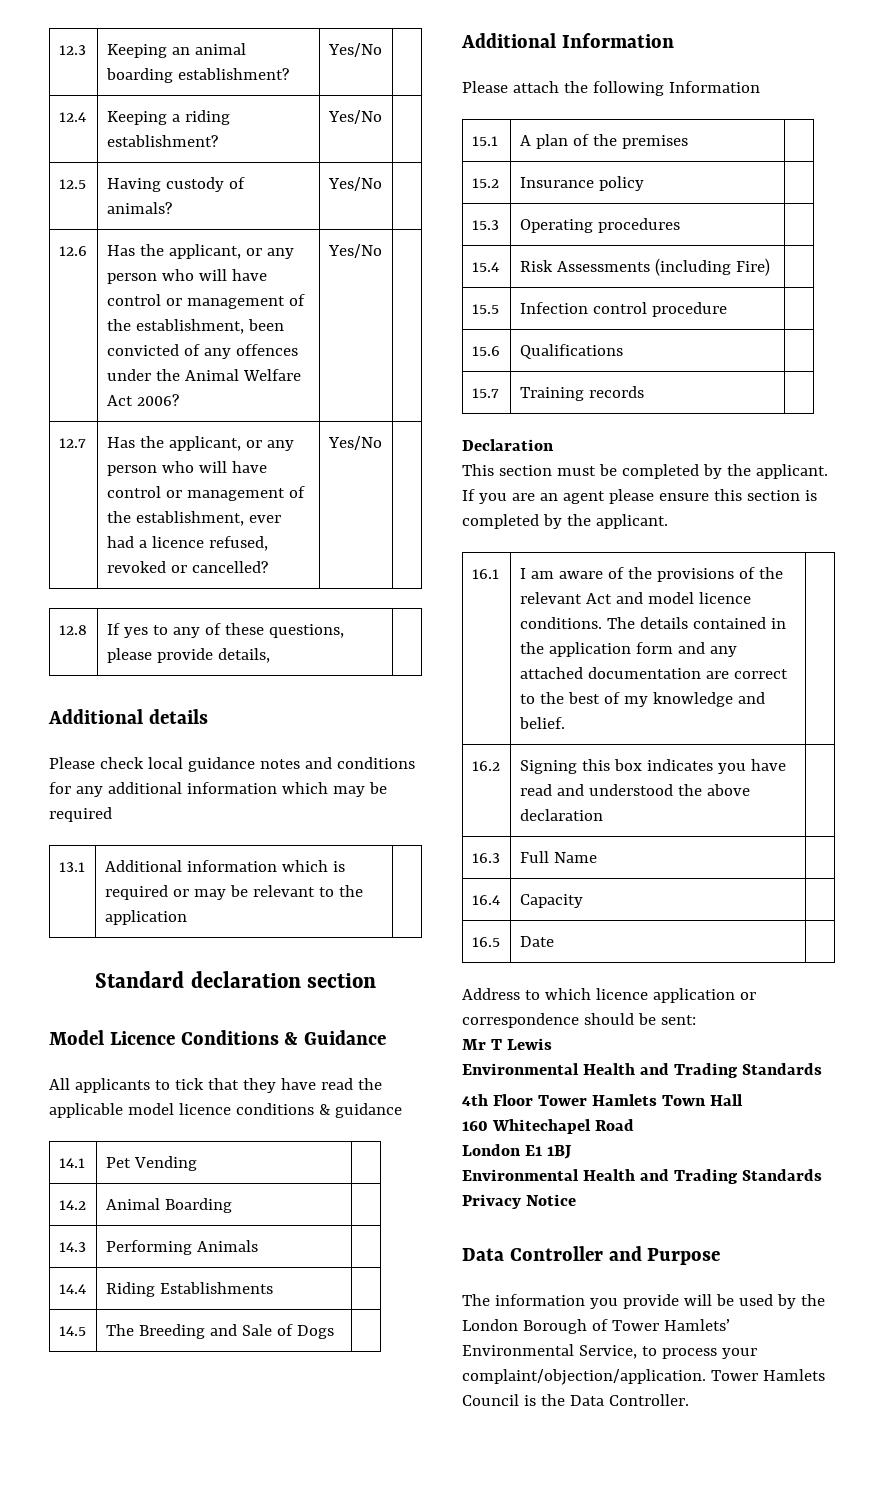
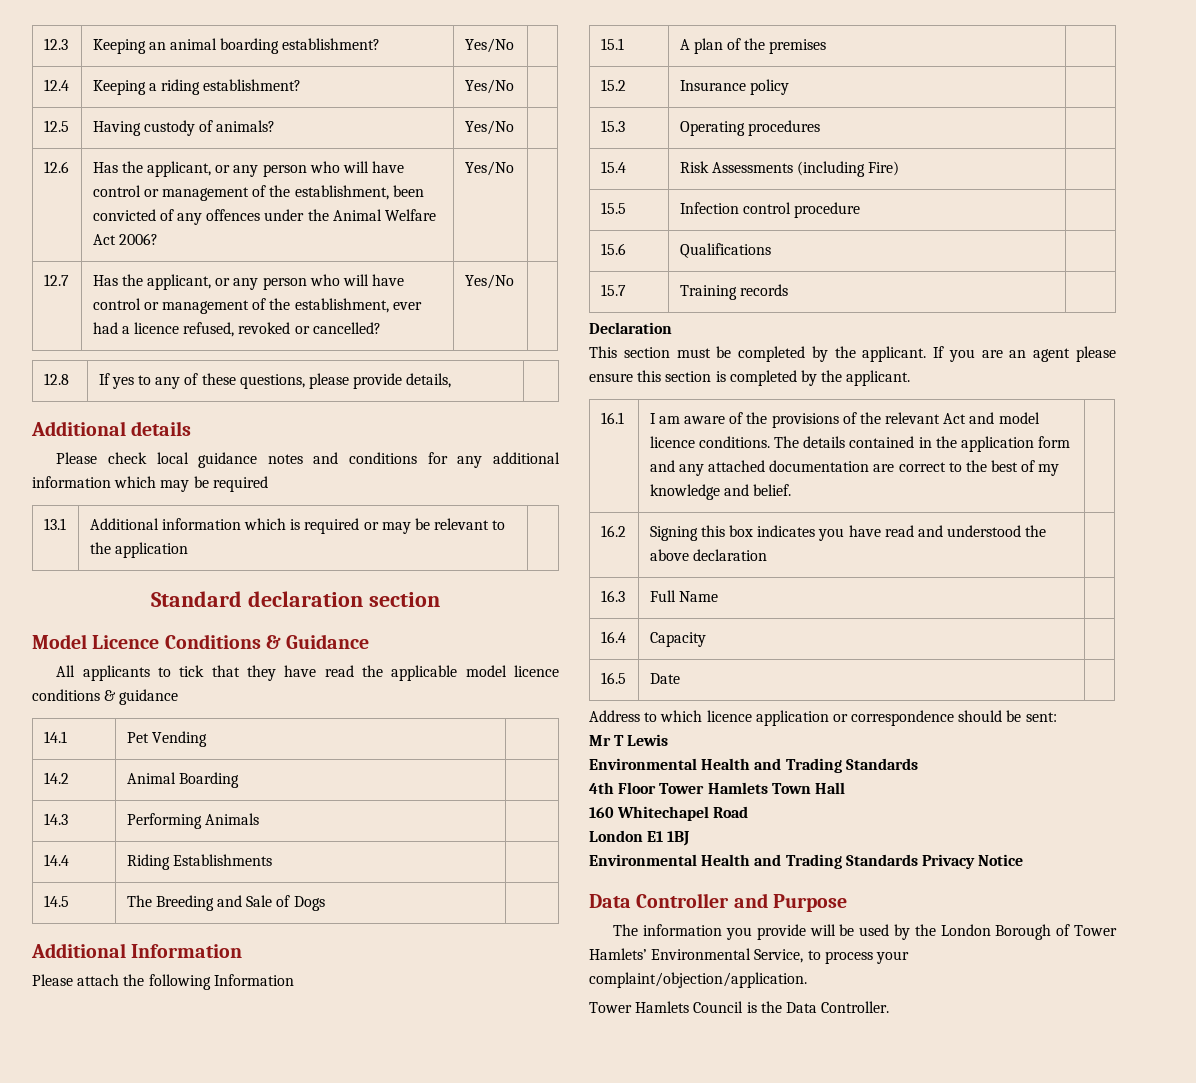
(706, 1377) none -> (807, 980) //

